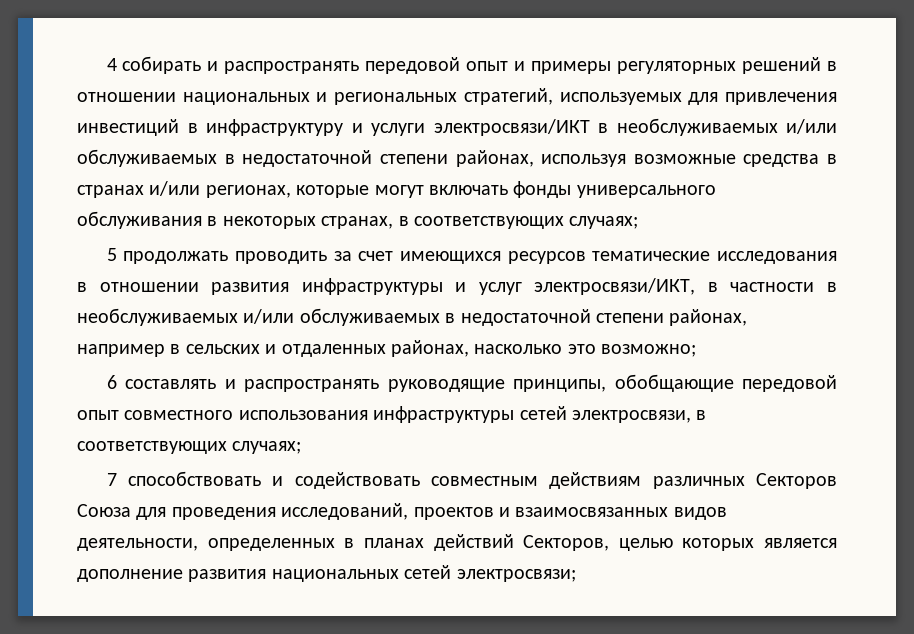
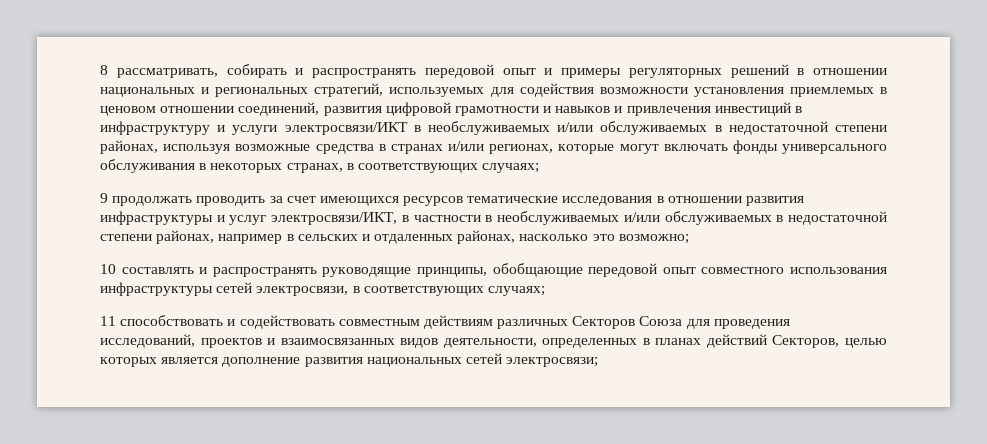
[106,58,117,71] 4 -> [100,65,218,78] 8 рассматривать,
(719, 98) none -> [519,83,888,97] [100,102,623,116] содействия возможности установления приемлемых в ценовом отношении соединений, развития цифровой грамотности и навыков и
[106,248,117,261] 5 -> [100,193,108,203] 9
[106,375,117,389] 6 -> [100,264,116,274] 10
[106,473,117,486] 7 -> [100,316,116,326] 11

